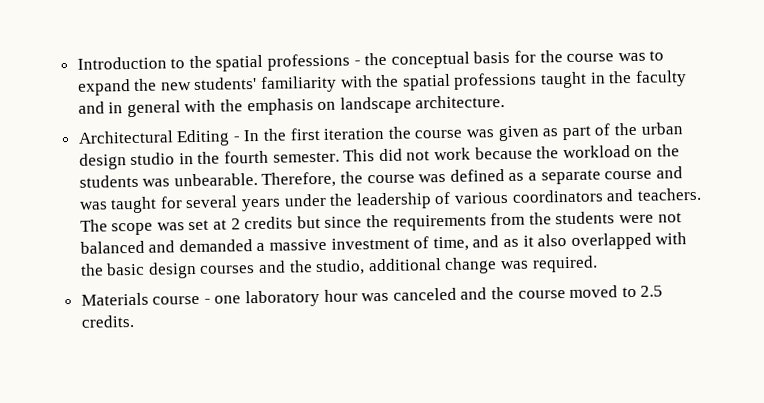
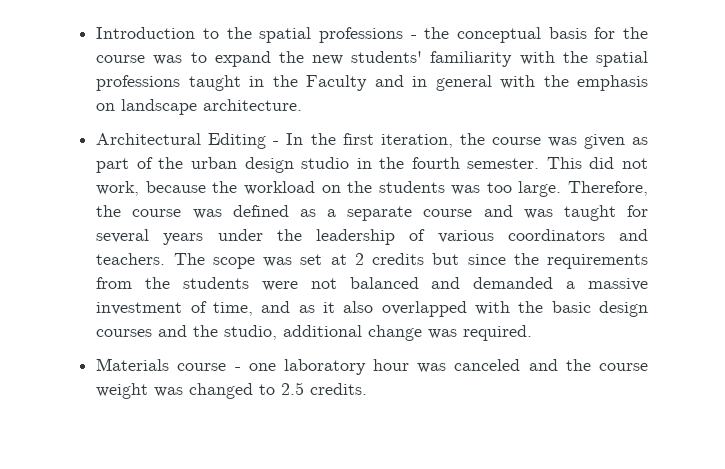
[634,70,687,87] faculty -> [306,75,368,91] Faculty
[323,127,385,140] iteration -> [380,134,453,148] iteration,
[434,147,472,161] work -> [96,181,140,196] work,
[173,172,258,187] unbearable. -> [486,181,562,197] too large.
[569,285,619,299] moved -> [96,383,254,399] weight was changed

